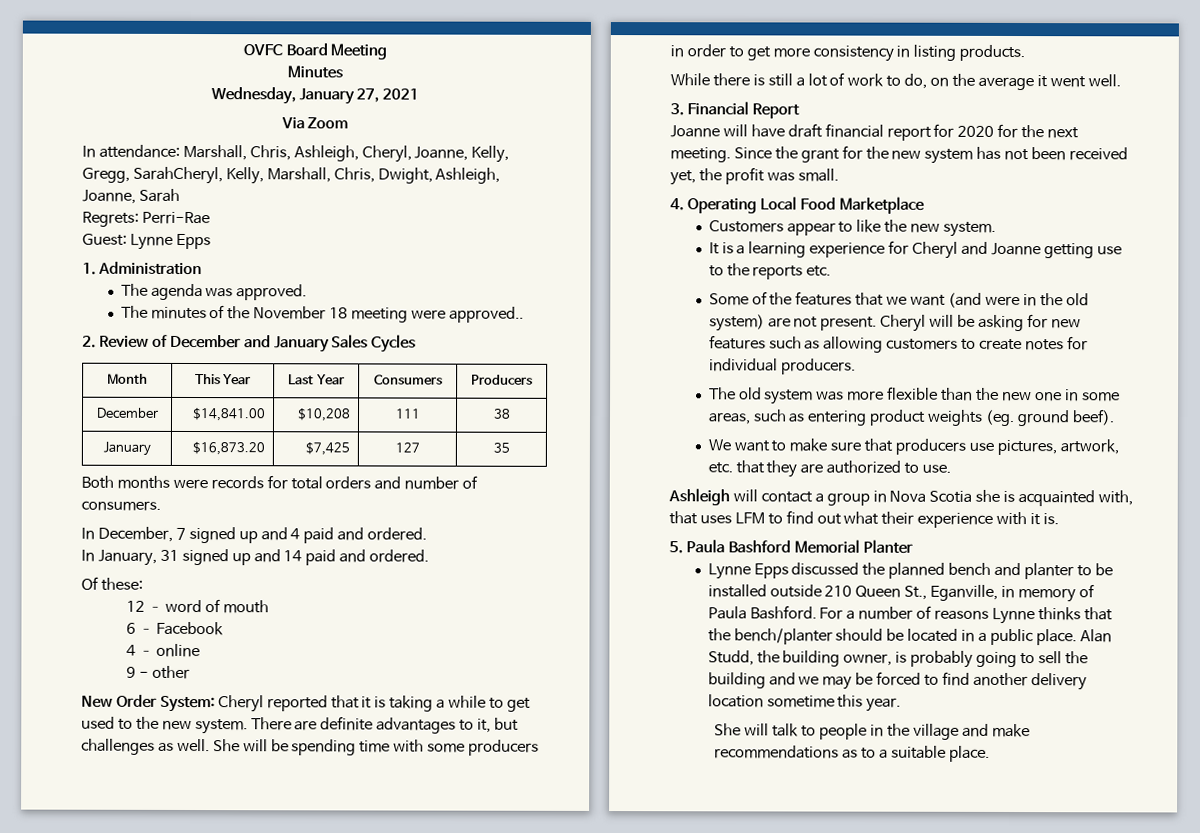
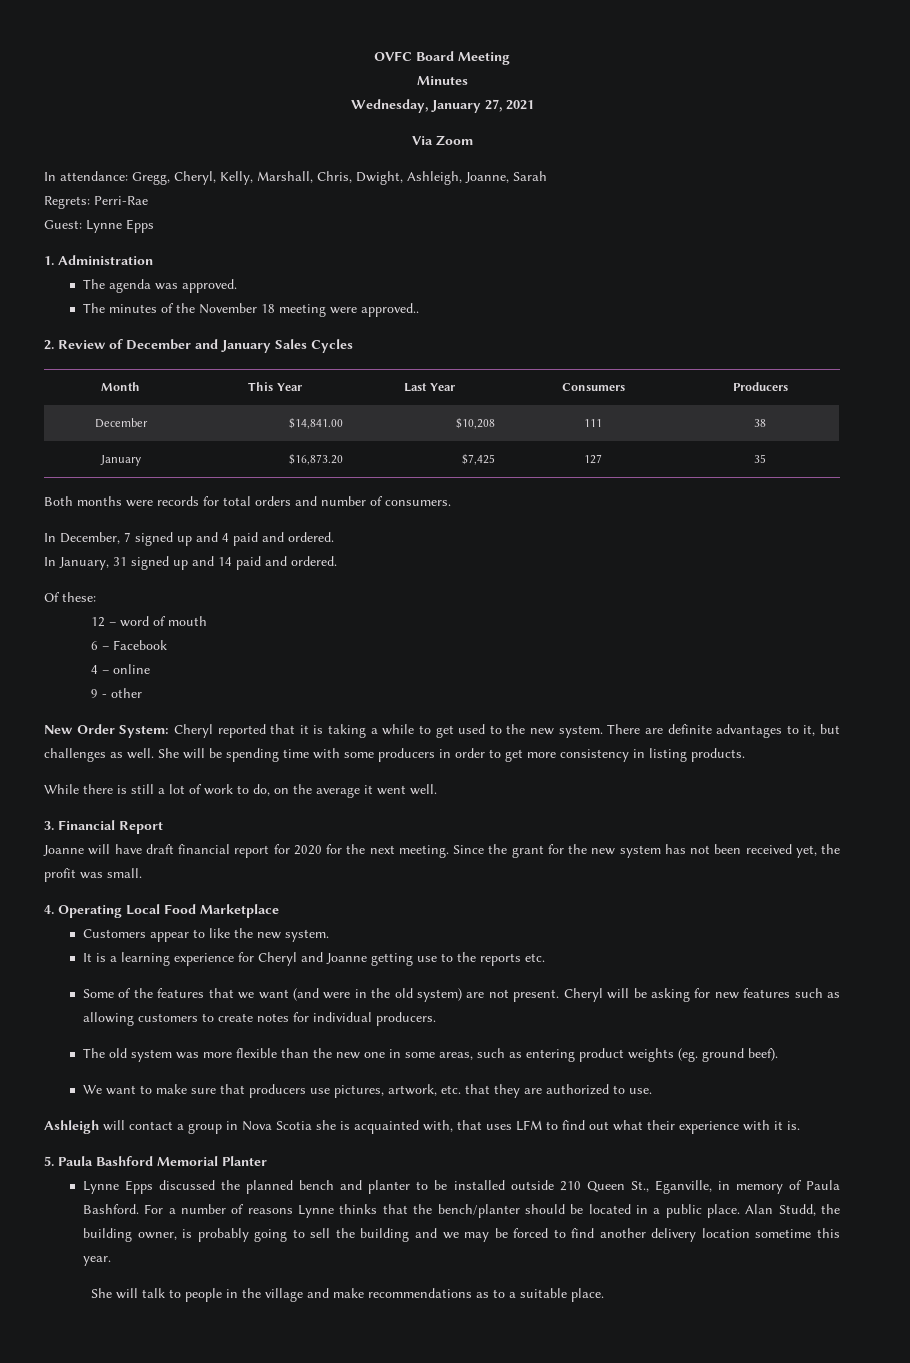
[182,144,510,163] [82,166,223,185] Marshall, Chris, Ashleigh, Cheryl, Joanne, Kelly, Gregg, SarahCheryl, -> [132,171,216,185] Gregg, Cheryl,

